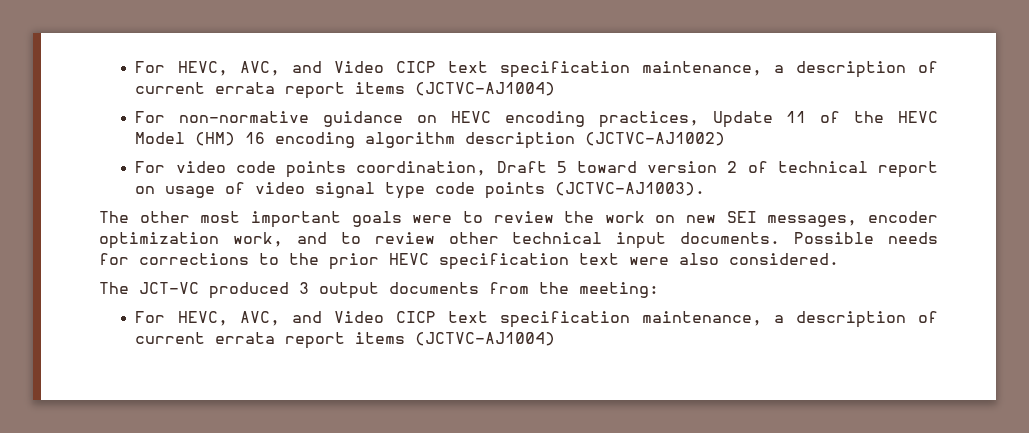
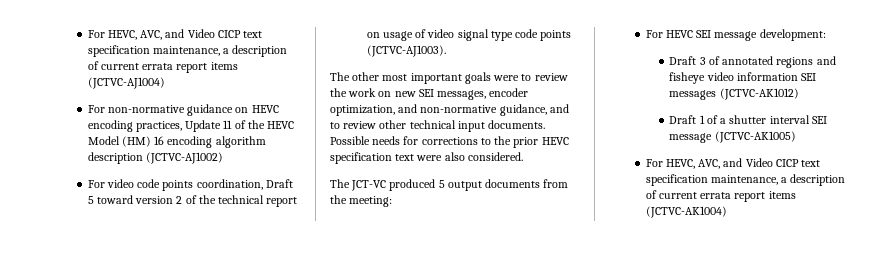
(768, 167) none -> [198,195,216,204] the
[99,232,283,249] optimization work, -> [330,104,547,116] optimization, and non-normative guidance,
[299,282,309,294] 3 -> [438,180,445,188] 5
(659, 290) none -> [645,29,826,41] [669,56,836,68] [669,72,817,84] [669,88,799,100] [669,115,827,124] [669,131,796,143] // For HEVC SEI message development: // Draft 3 of annotated regions and fisheye video information SEI messages (JCTVC-AK1012) // Draft 1 of a shutter interval SEI message (JCTVC-AK1005)
[415,332,556,346] (JCTVC-AJ1004) -> [645,206,727,218] (JCTVC-AK1004)

